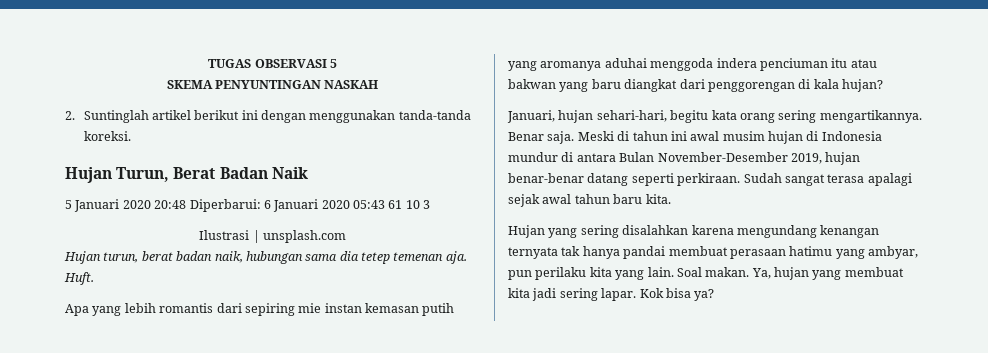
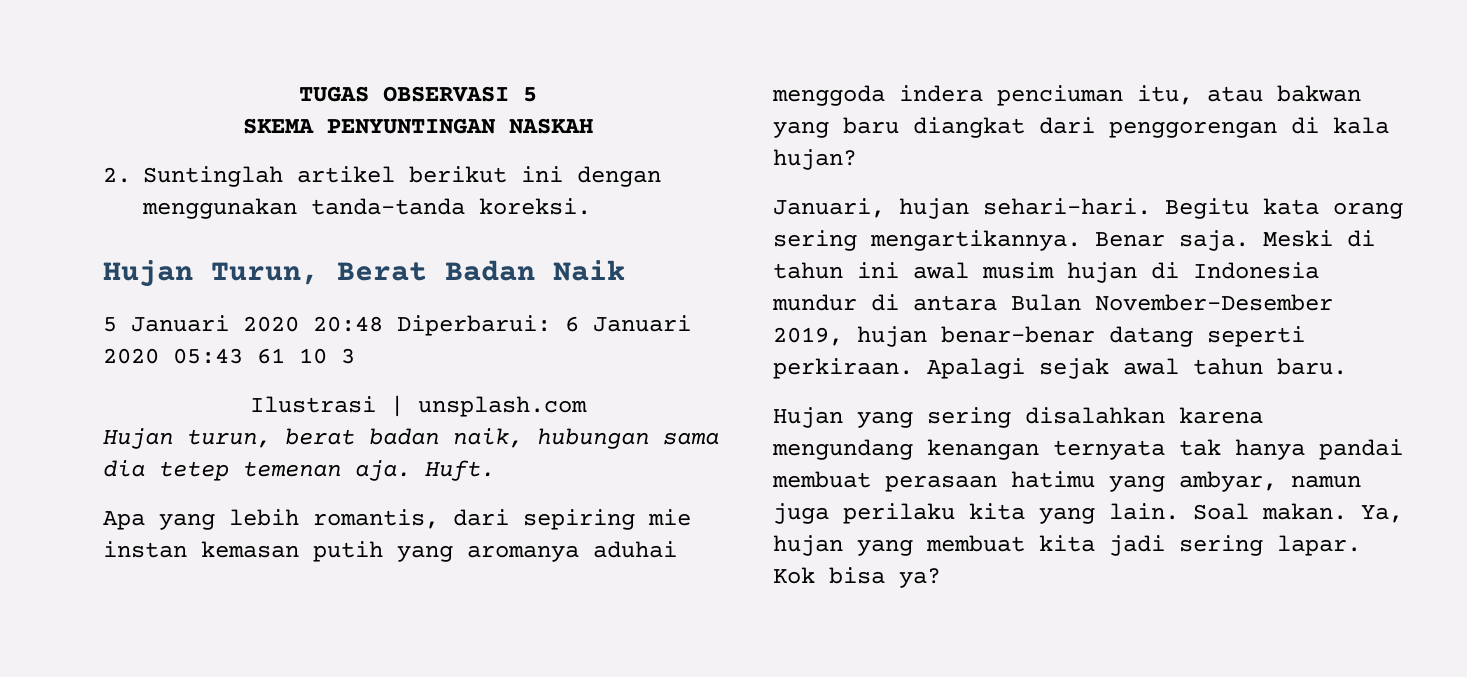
[159,303,214,313] romantis -> [313,509,439,529] romantis,
[831,58,848,68] itu -> [1137,85,1193,105] itu,
[596,110,709,123] sehari-hari, begitu -> [983,198,1249,219] sehari-hari. Begitu
[743,173,912,186] Sudah sangat terasa apalagi -> [927,358,1025,379] Apalagi
[613,194,671,204] baru kita. -> [1277,358,1347,375] baru.
[508,270,532,280] pun -> [1291,475,1361,488] [773,503,829,524] namun juga

